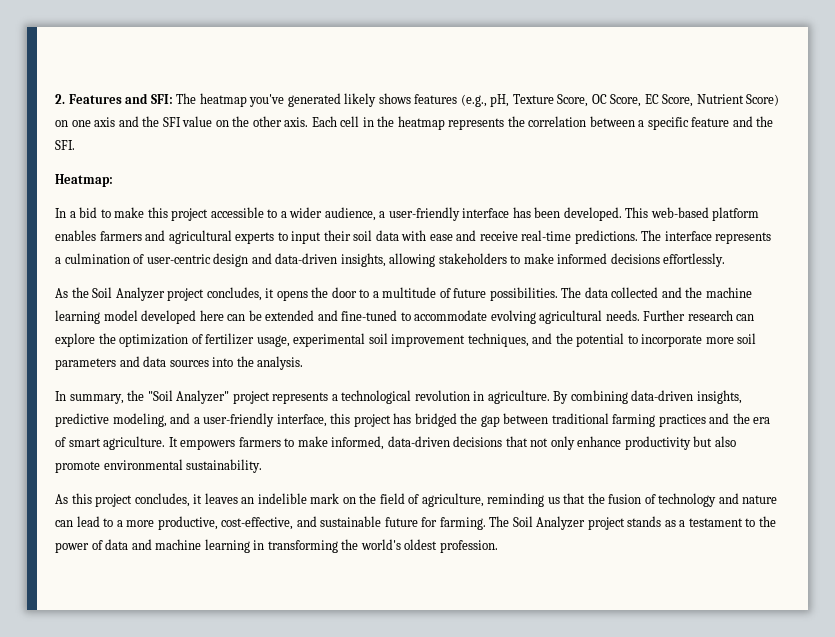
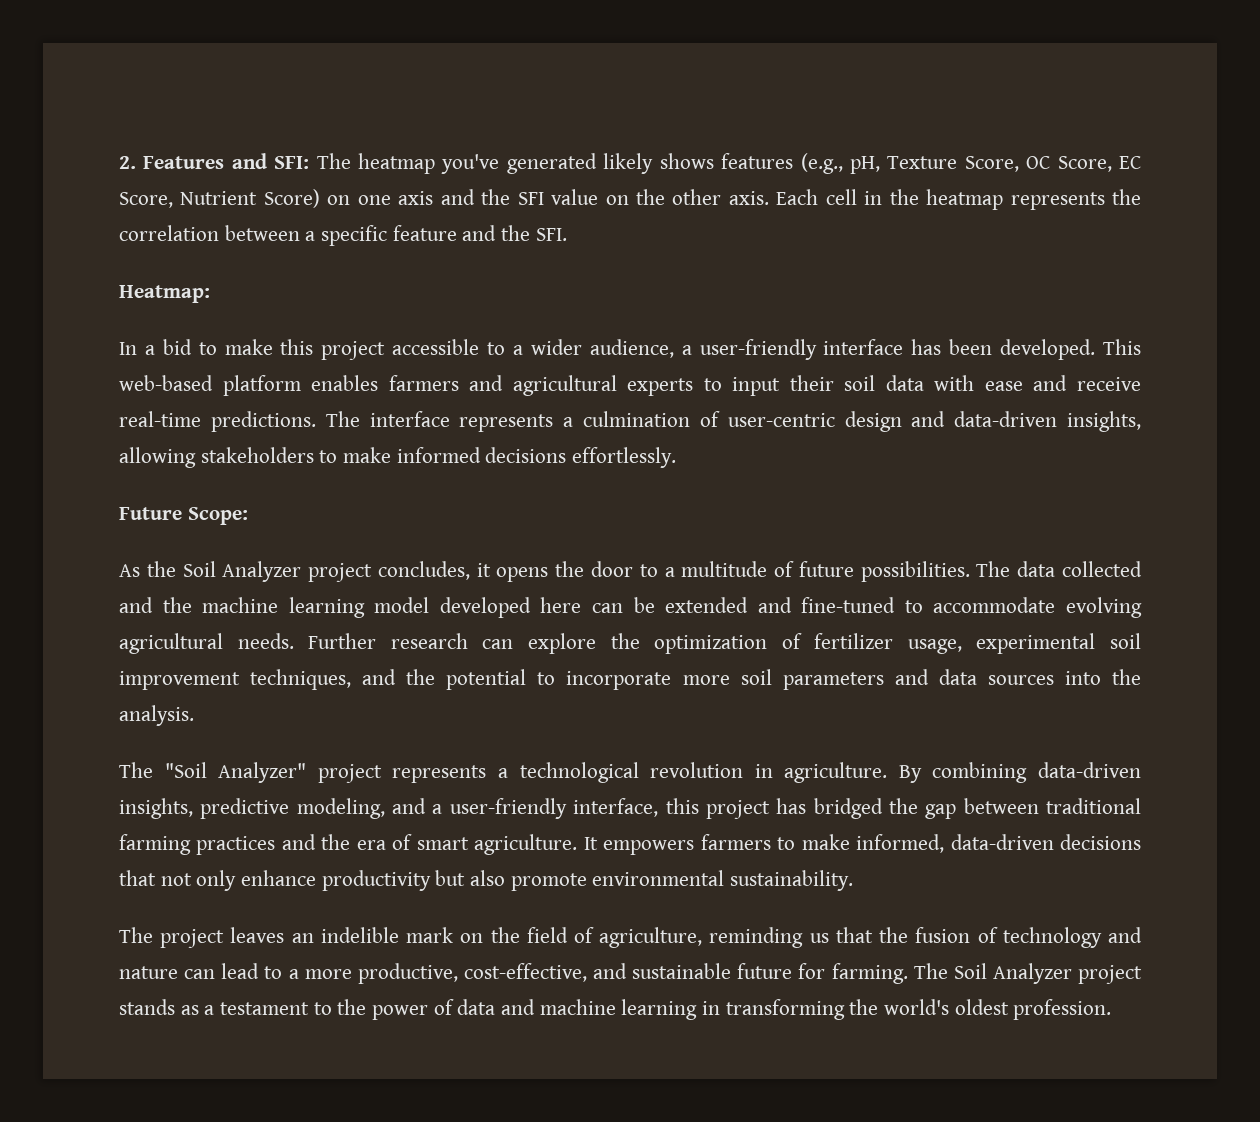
(726, 260) none -> [119,507,248,525] // Future Scope:
[55,390,145,404] In summary, the -> [119,762,153,778] The
[55,493,203,507] As this project concludes, it -> [119,927,225,948] The project

